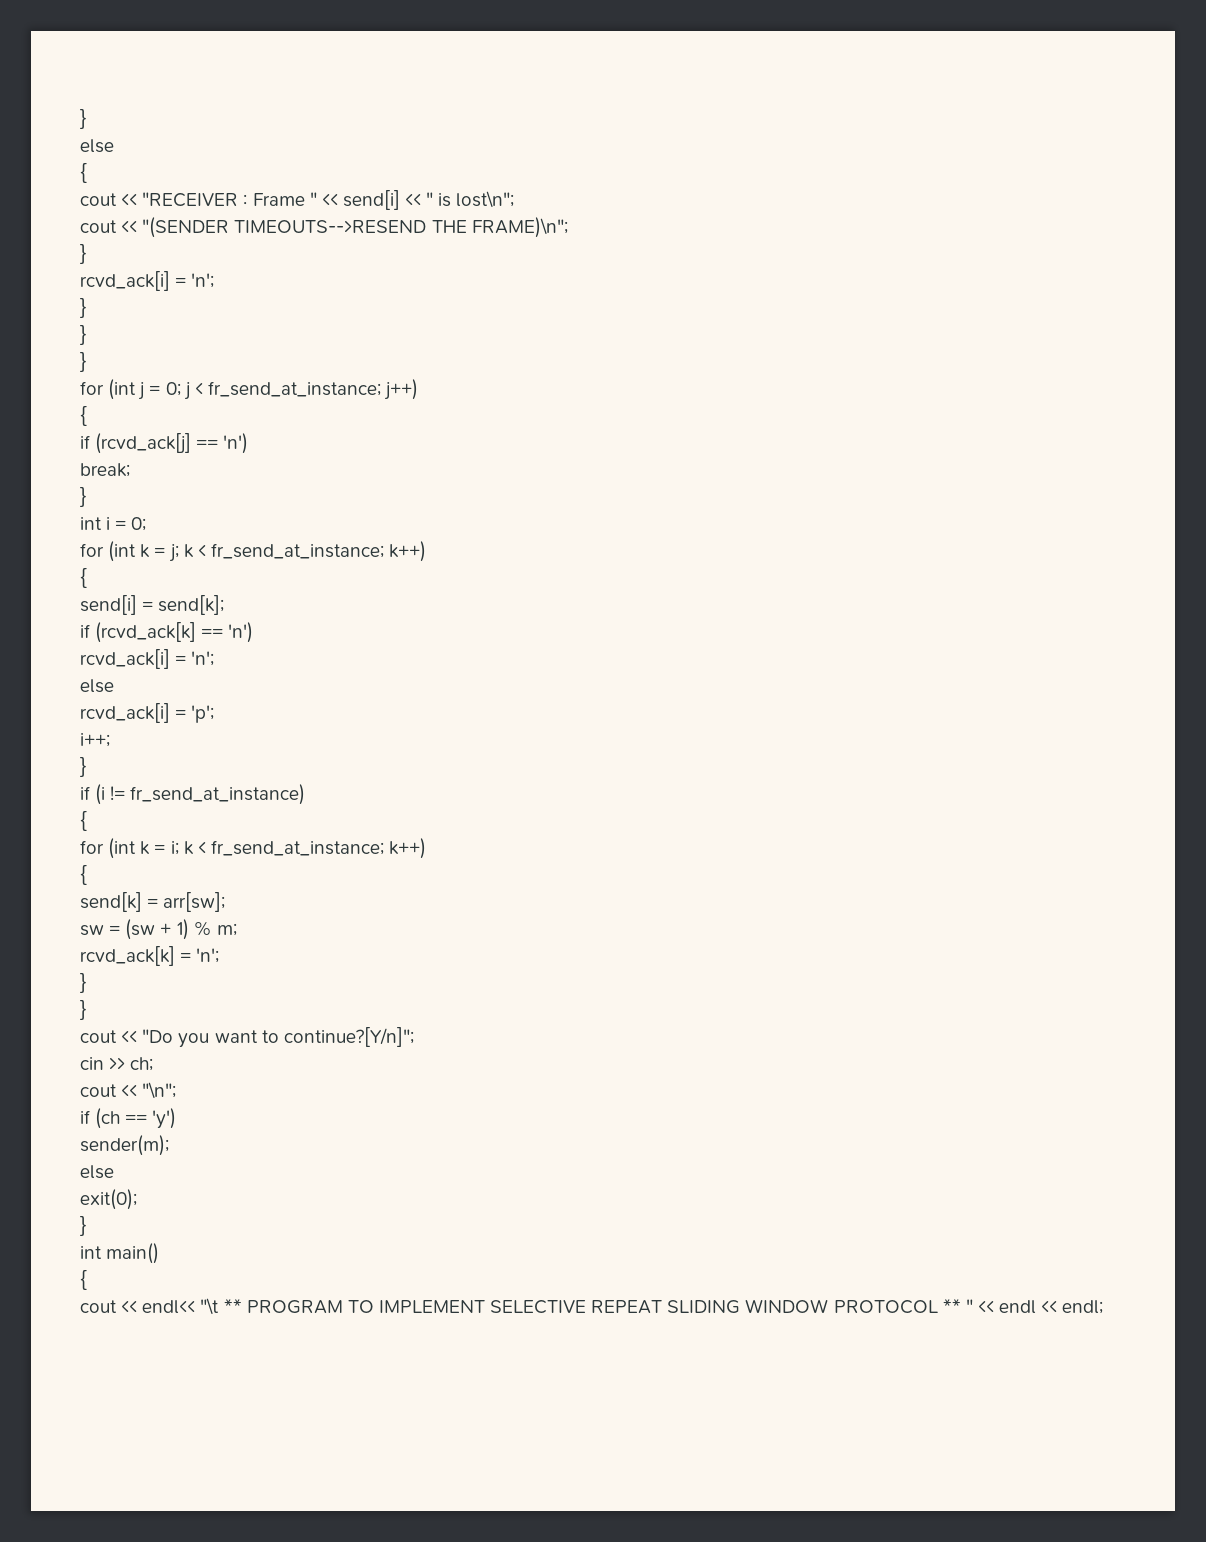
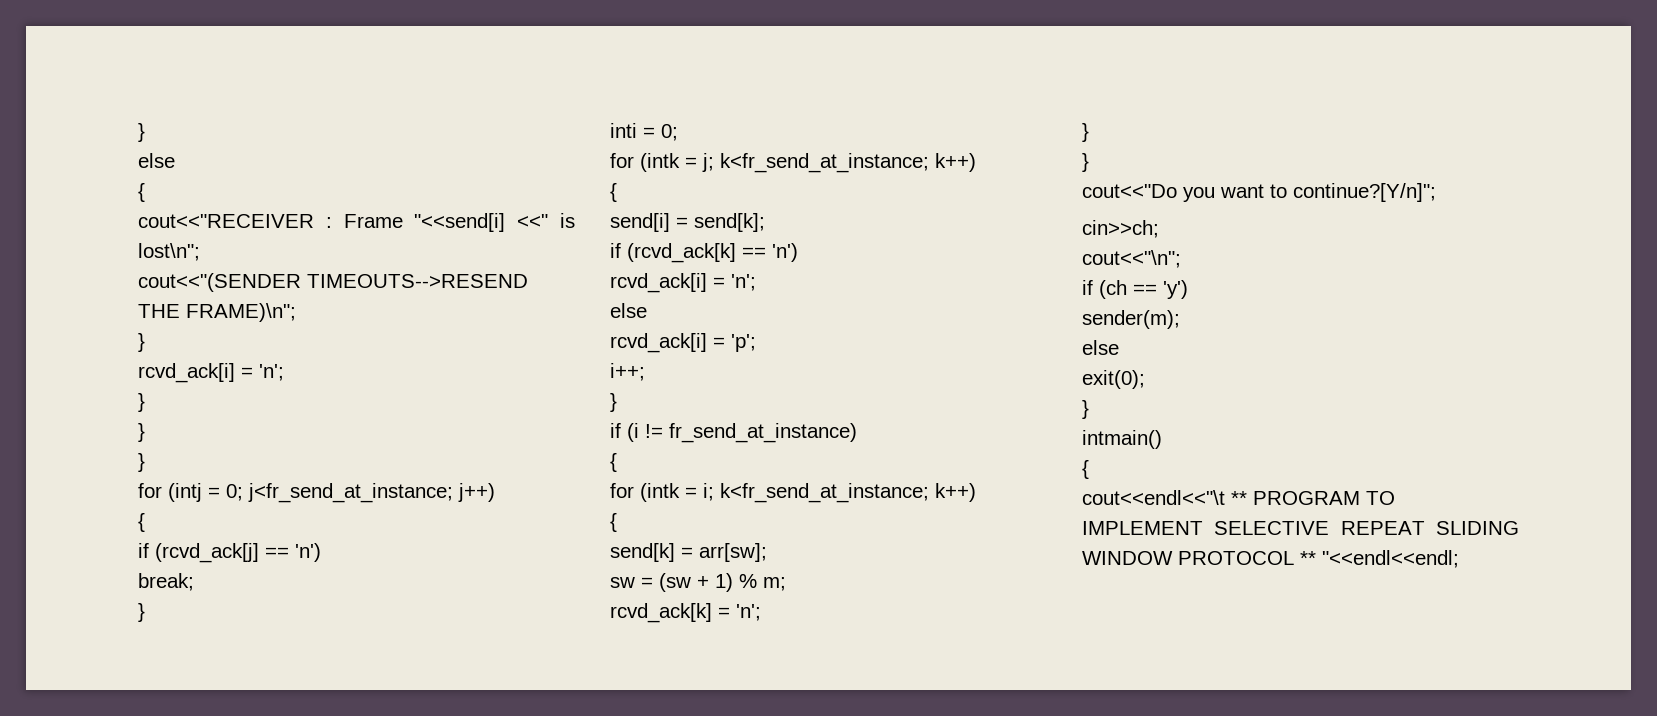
[80,190,434,210] cout << "RECEIVER : Frame " << send[i] << " -> [138,213,549,232] cout<<"RECEIVER : Frame "<<send[i] <<"
[80,217,230,238] cout << "(SENDER -> [138,273,301,292] cout<<"(SENDER
[108,379,381,400] (int j = 0; j < fr_send_at_instance; -> [168,483,453,503] (intj = 0; j<fr_send_at_instance;
[80,517,111,530] int i -> [610,123,637,138] inti
[108,541,384,562] (int k = j; k < fr_send_at_instance; -> [640,153,929,173] (intk = j; k<fr_send_at_instance;
[108,838,384,859] (int k = i; k < fr_send_at_instance; -> [640,483,929,503] (intk = i; k<fr_send_at_instance;
[80,1029,174,1043] cout << "Do -> [1082,184,1177,198] cout<<"Do
[80,1057,154,1071] [80,1082,177,1099] cin >> ch; // cout << "\n"; -> [1082,220,1159,238] [1082,250,1181,268] cin>>ch; // cout<<"\n";
[80,1243,160,1264] [80,1270,87,1290] [80,1298,220,1315] int main() // { // cout << endl<< "\t -> [1082,430,1162,449] [1082,460,1089,479] [1082,490,1225,505] intmain() // { // cout<<endl<<"\t
[965,1299,1104,1314] " << endl << endl; -> [1322,550,1459,568] "<<endl<<endl;

